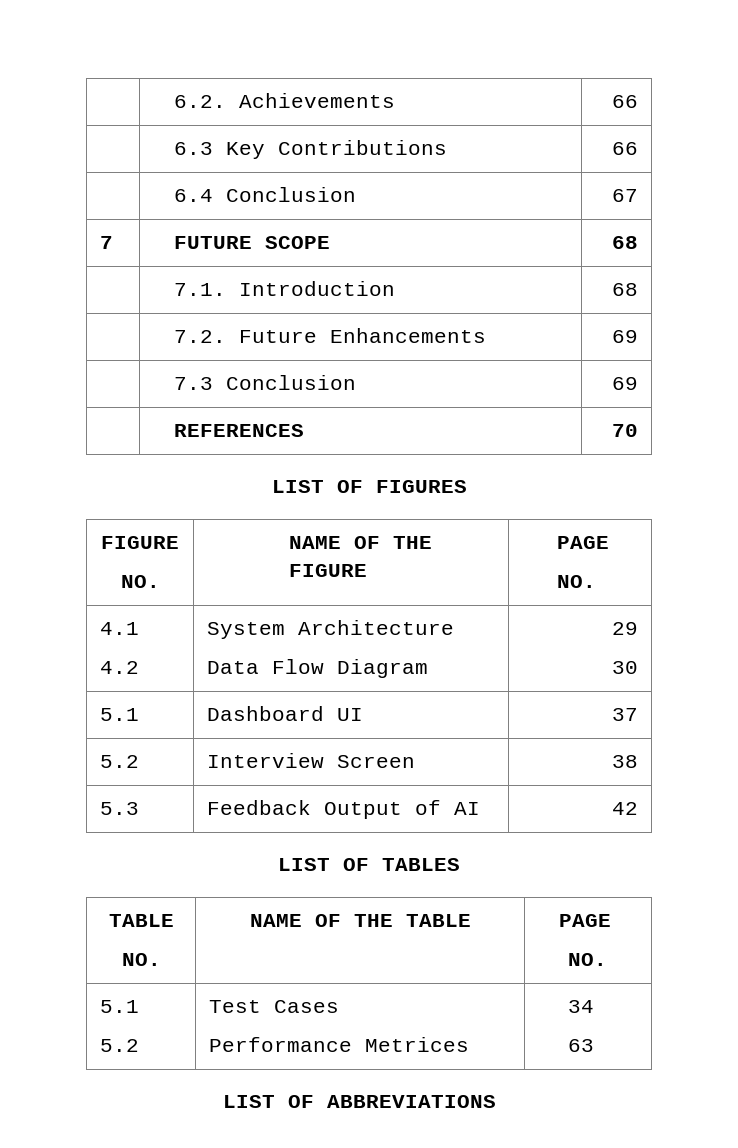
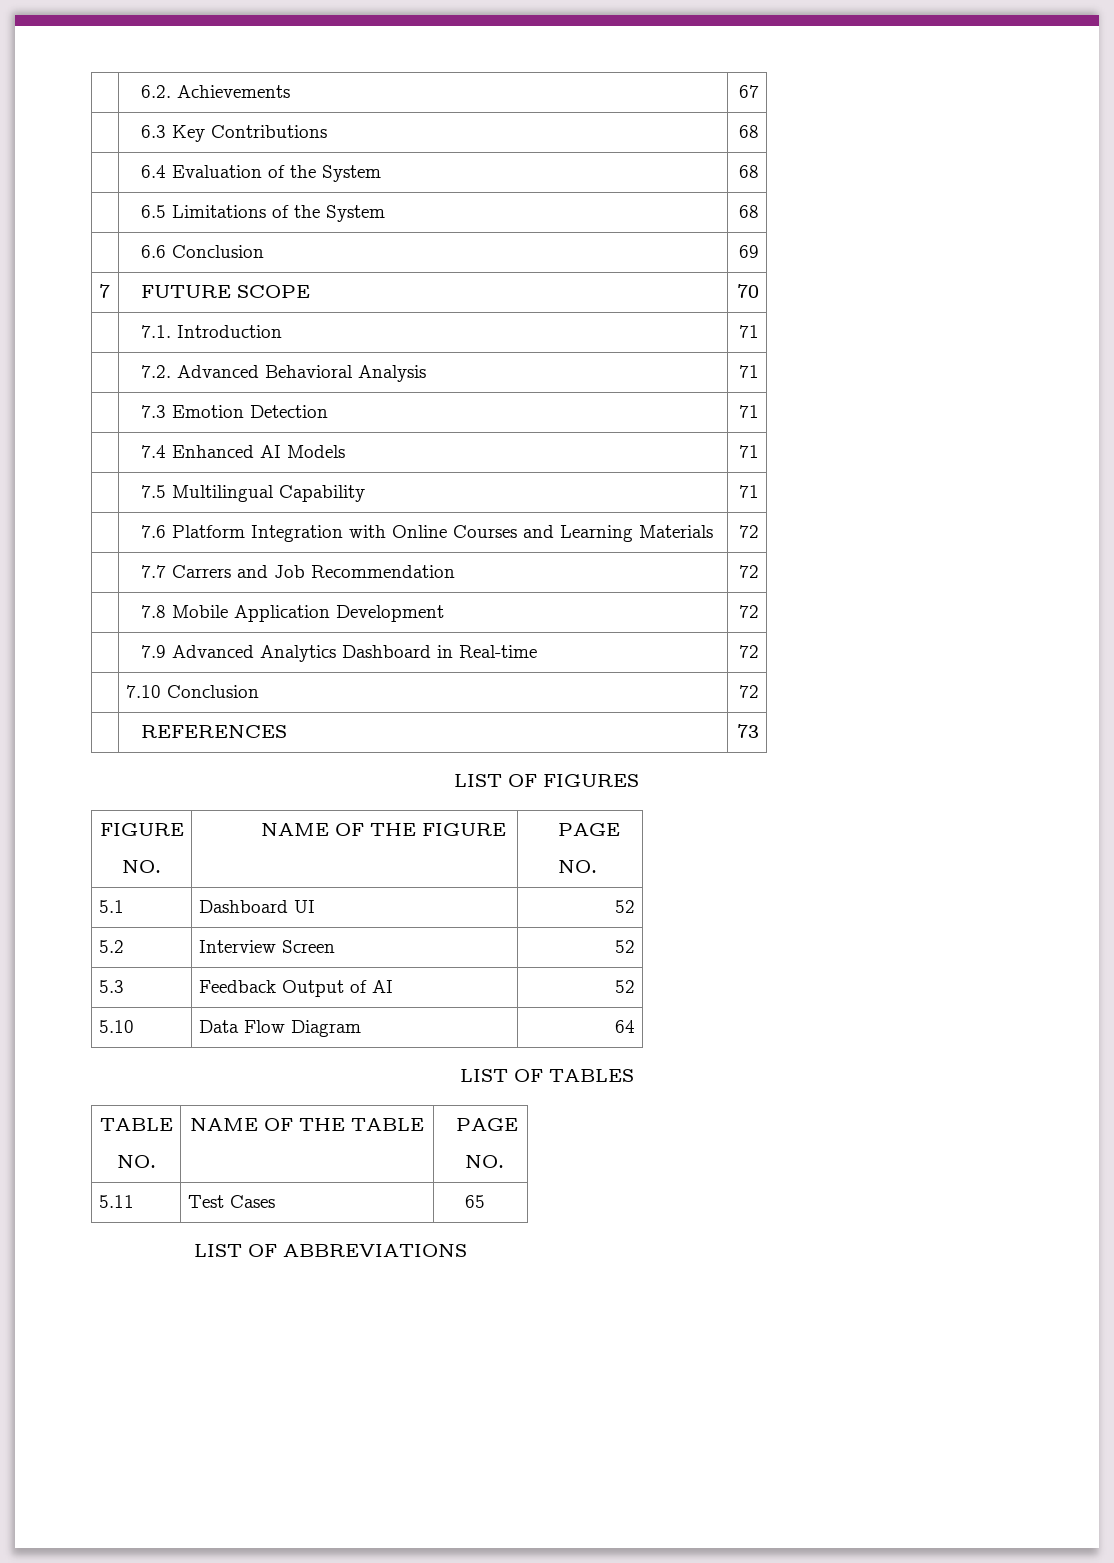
[611,95,638,108] 66 -> [739,85,760,98] 67
[611,142,638,155] 66 -> [739,125,760,138] 68
[225,187,356,202] [611,189,638,202] Conclusion | 67 -> [172,165,382,182] [739,165,760,178] [141,205,386,222] [739,205,760,218] [141,245,265,258] [739,245,760,258] Evaluation of the System | 68 // | 6.5 Limitations of the System | 68 // | 6.6 Conclusion | 69
[611,236,638,249] 68 -> [737,284,760,298] 70
[611,283,638,296] 68 -> [739,325,760,338] 71
[238,328,486,343] [611,330,638,343] [173,375,356,390] [611,377,638,390] Future Enhancements | 69 // | 7.3 Conclusion | 69 -> [177,365,427,382] [739,365,760,378] [141,405,329,418] [739,405,760,418] [141,445,346,458] [739,445,760,458] [141,485,366,502] [739,485,760,498] [141,525,714,542] [739,525,760,538] [141,565,456,578] [739,565,760,578] [141,605,445,622] [739,605,760,618] [141,645,538,662] [739,645,760,658] [125,685,259,698] [739,685,760,698] Advanced Behavioral Analysis | 71 // | 7.3 Emotion Detection | 71 // | 7.4 Enhanced AI Models | 71 // | 7.5 Multilingual Capability | 71 // | 7.6 Platform Integration with Online Courses and Learning Materials | 72 // | 7.7 Carrers and Job Recommendation | 72 // | 7.8 Mobile Application Development | 72 // | 7.9 Advanced Analytics Dashboard in Real-time | 72 // | 7.10 Conclusion | 72
[611,424,638,437] 70 -> [737,724,760,738] 73
[100,622,140,635] [100,661,140,674] [207,620,455,639] [207,659,429,678] [611,622,638,635] [611,661,638,674] // 4.1 // 4.2 | System Architecture // Data Flow Diagram | 29 // 30 -> (597, 866) none
[611,708,638,721] 37 -> [615,900,636,913] 52
[611,755,638,768] 38 -> [615,940,636,953] 52
[611,802,638,815] 42 -> [615,980,636,993] [98,1020,134,1033] [198,1020,361,1037] [615,1020,636,1033] 52 // 5.10 | Data Flow Diagram | 64
[100,1000,140,1013] [100,1039,140,1052] 5.1 // 5.2 -> [98,1195,134,1208] 5.11
[209,1037,470,1052] [568,1000,595,1013] [568,1039,595,1052] // Performance Metrices | 34 // 63 -> [464,1195,485,1208] | 65

